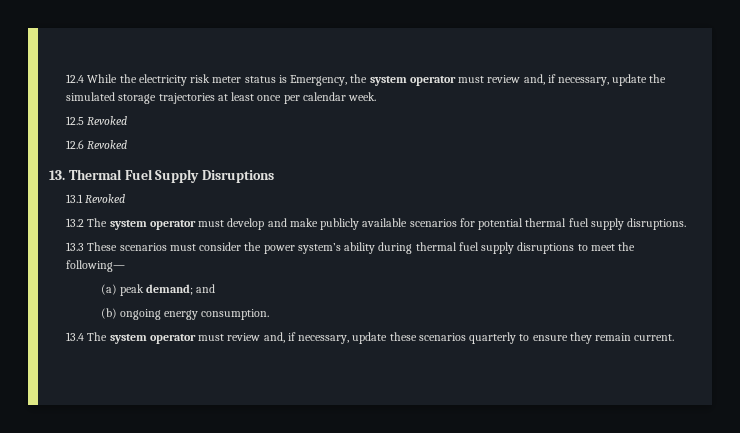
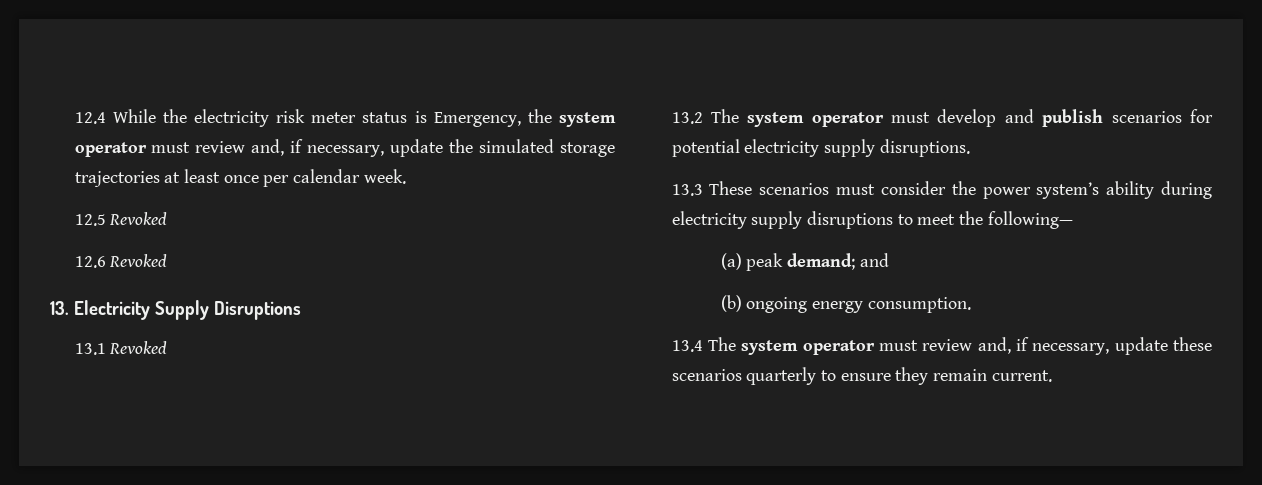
[68,169,153,180] Thermal Fuel -> [73,300,150,320] Electricity
[289,218,408,230] make publicly available -> [1042,109,1104,127] publish
[525,218,589,227] thermal fuel -> [744,139,820,157] electricity
[415,242,479,251] thermal fuel -> [671,211,747,229] electricity

